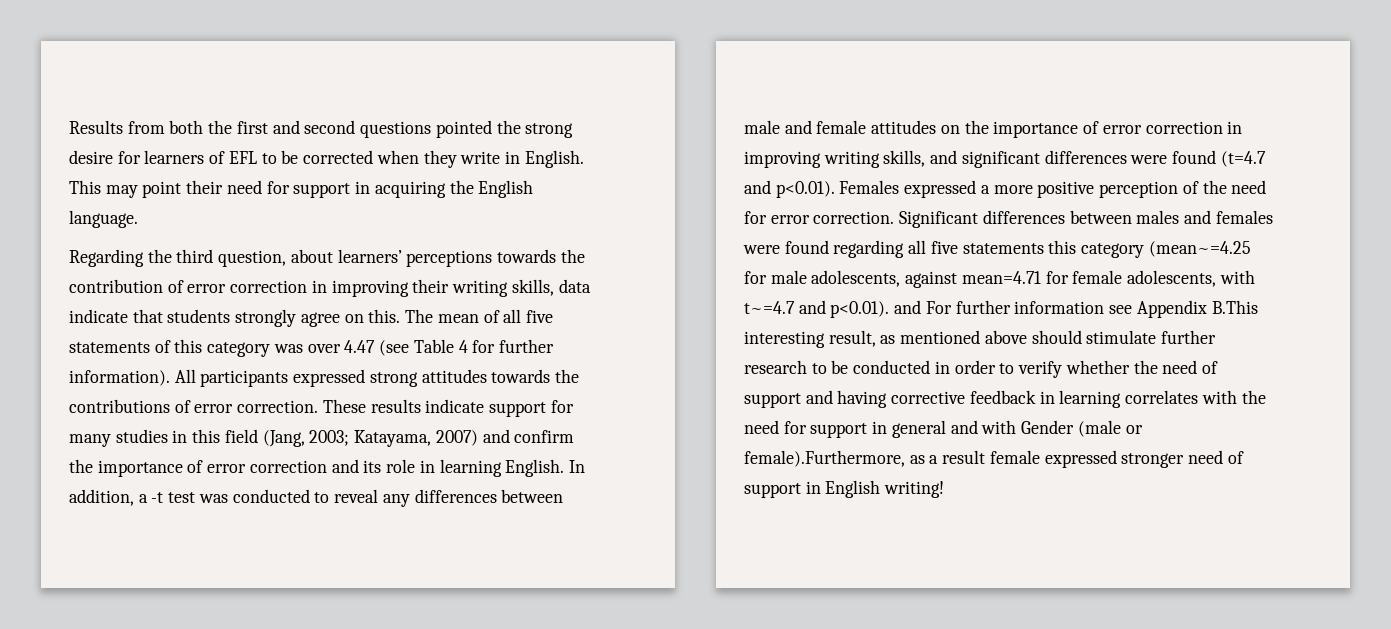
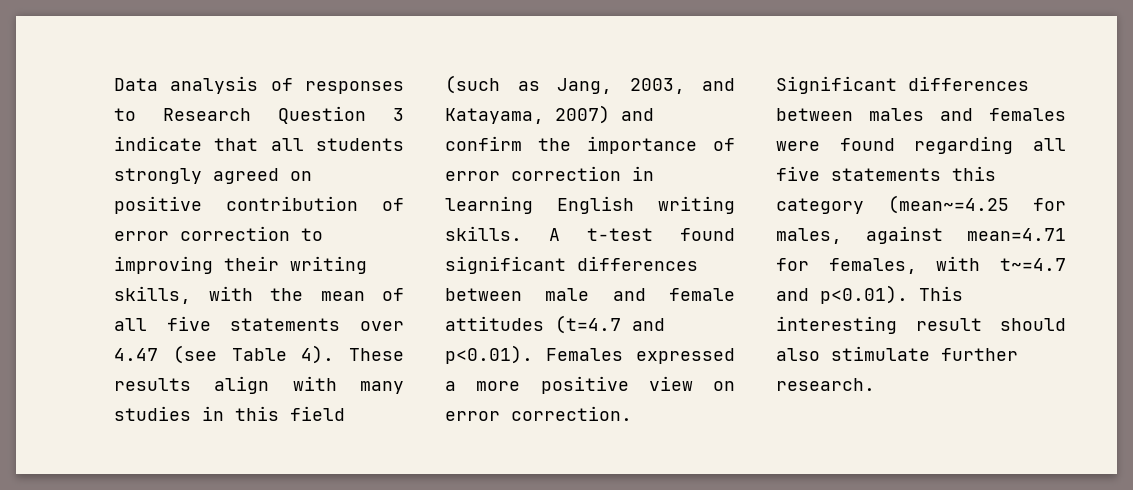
[69,120,574,138] [69,150,584,168] [69,180,534,198] [69,210,138,228] [69,249,585,267] Results from both the first and second questions pointed the strong desire for learners of EFL to be corrected when they write in English. This may point their need for support in acquiring the English language. // Regarding the third question, about learners’ perceptions towards the -> [114,76,404,94] [114,106,404,124] [114,136,404,151] [114,168,312,184] [114,196,202,214] Data analysis of responses to Research Question 3 indicate that all students strongly agreed on positive
[311,280,327,293] in -> [301,228,323,241] to
[558,279,591,293] [69,309,434,327] data indicate that students strongly agree on this. The -> [208,286,303,301] with the
[154,339,554,357] [69,369,580,387] [69,399,574,417] of this category was over 4.47 (see Table 4 for further information). All participants expressed strong attitudes towards the contributions of error correction. These results indicate support for -> [360,321,404,331] [114,345,404,364] [114,376,337,394] over 4.47 (see Table 4). These results align with
[262,430,350,447] (Jang, 2003; -> [445,75,735,94] (such as Jang, 2003, and
[331,459,585,477] [69,489,410,507] and its role in learning English. In addition, a -t test was conducted to reveal any -> [632,166,654,181] [445,196,735,214] [445,226,735,241] [445,256,566,274] in learning English writing skills. A t-test found significant
[940,120,1243,138] [744,150,1217,168] on the importance of error correction in improving writing skills, and significant differences were found -> (544, 323) none
[1099,180,1267,198] [744,211,767,224] perception of the need for -> [648,376,735,391] view on
[770,270,901,287] male adolescents, -> [776,228,842,244] males,
[1072,270,1217,287] female adolescents, -> [828,258,917,274] females,
[894,300,1258,318] [744,330,1217,348] [744,360,1218,378] [744,390,1266,408] [744,420,1143,438] [744,450,1244,468] [744,480,945,498] and For further information see Appendix B.This interesting result, as mentioned above should stimulate further research to be conducted in order to verify whether the need of support and having corrective feedback in learning correlates with the need for support in general and with Gender (male or female).Furthermore, as a result female expressed stronger need of support in English writing! -> [919,286,963,301] [776,316,1066,334] [776,346,1018,361] [776,378,875,391] This interesting result should also stimulate further research.

